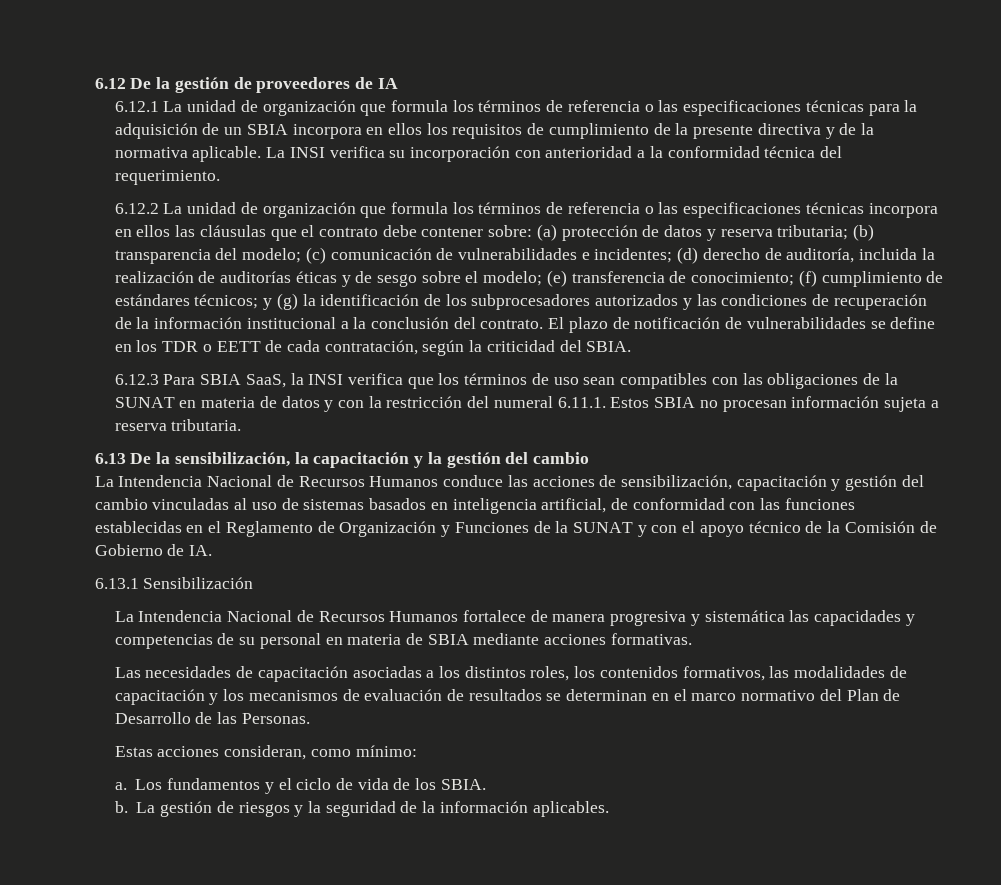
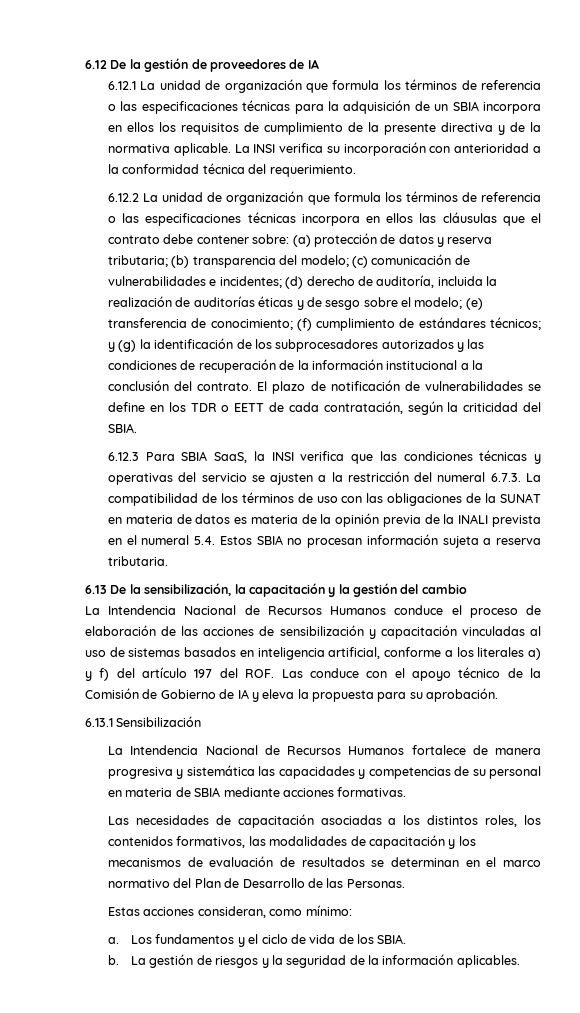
(434, 383) none -> [379,450,542,464] [108,471,542,485] [108,493,217,506] las condiciones técnicas y operativas del servicio se ajusten a la restricción del numeral 6.7.3. La compatibilidad de
[583,373,708,389] sean compatibles -> (338, 499) none
[324,396,606,412] y con la restricción del numeral 6.11.1. -> [234,513,541,527] [108,535,216,545] es materia de la opinión previa de la INALI prevista en el numeral 5.4.
[507,475,924,491] [94,498,148,510] las acciones de sensibilización, capacitación y gestión del cambio -> [451,605,541,618] [85,625,457,639] el proceso de elaboración de las acciones de sensibilización y capacitación
[611,498,855,510] [94,521,647,537] de conformidad con las funciones establecidas en el Reglamento de Organización y Funciones de la SUNAT y -> [384,647,541,660] [85,667,359,681] conforme a los literales a) y f) del artículo 197 del ROF. Las conduce
[189,545,213,556] IA. -> [237,688,499,702] IA y eleva la propuesta para su aprobación.

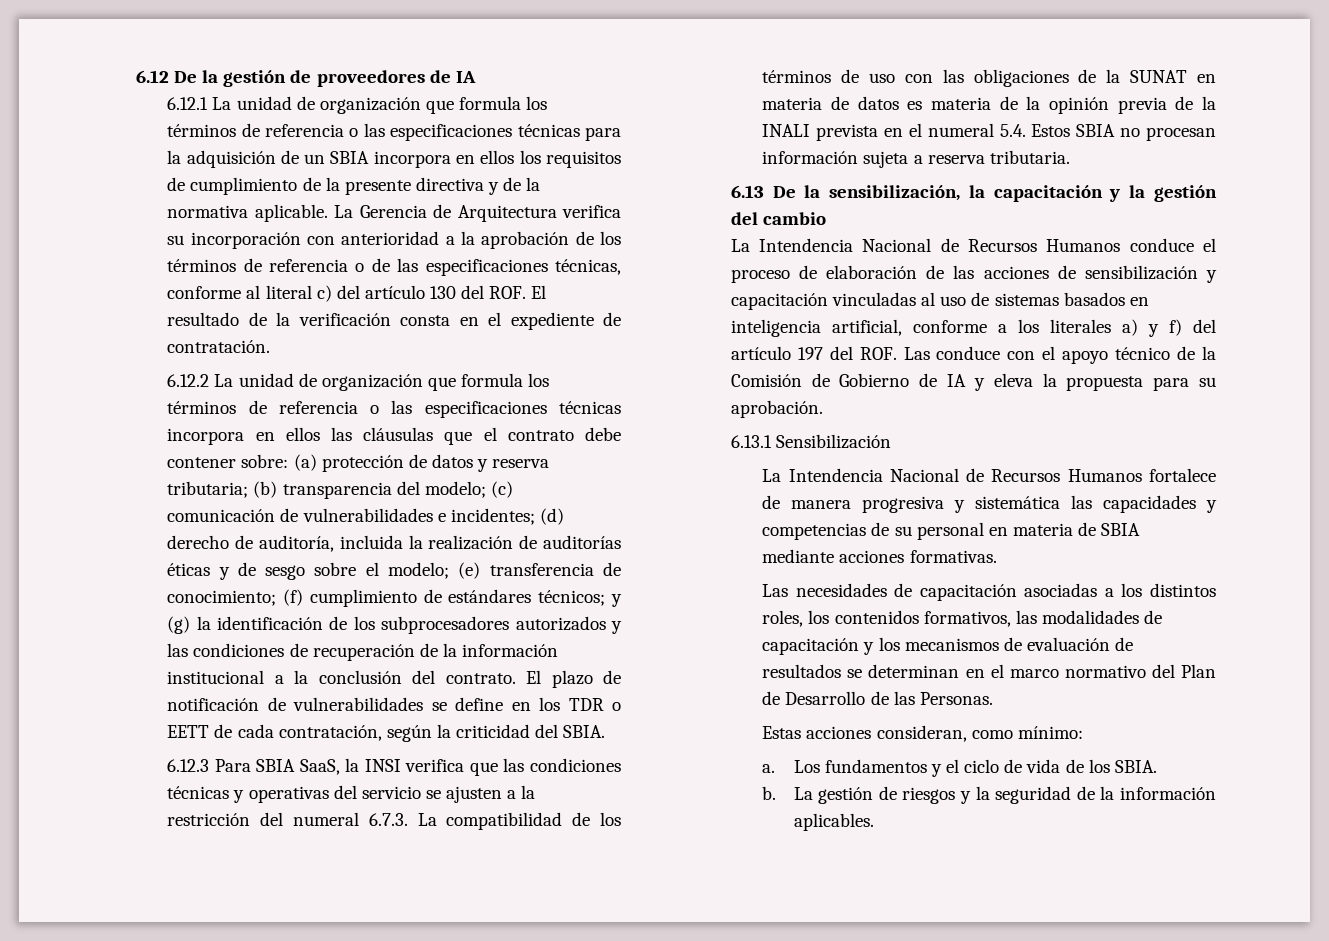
[253,144,276,153] INSI -> [359,204,557,222] Gerencia de Arquitectura
[122,163,356,177] conformidad técnica del requerimiento. -> [481,231,621,249] [167,258,621,276] [167,285,547,302] [167,312,621,330] [167,340,271,353] aprobación de los términos de referencia o de las especificaciones técnicas, conforme al literal c) del artículo 130 del ROF. El resultado de la verificación consta en el expediente de contratación.

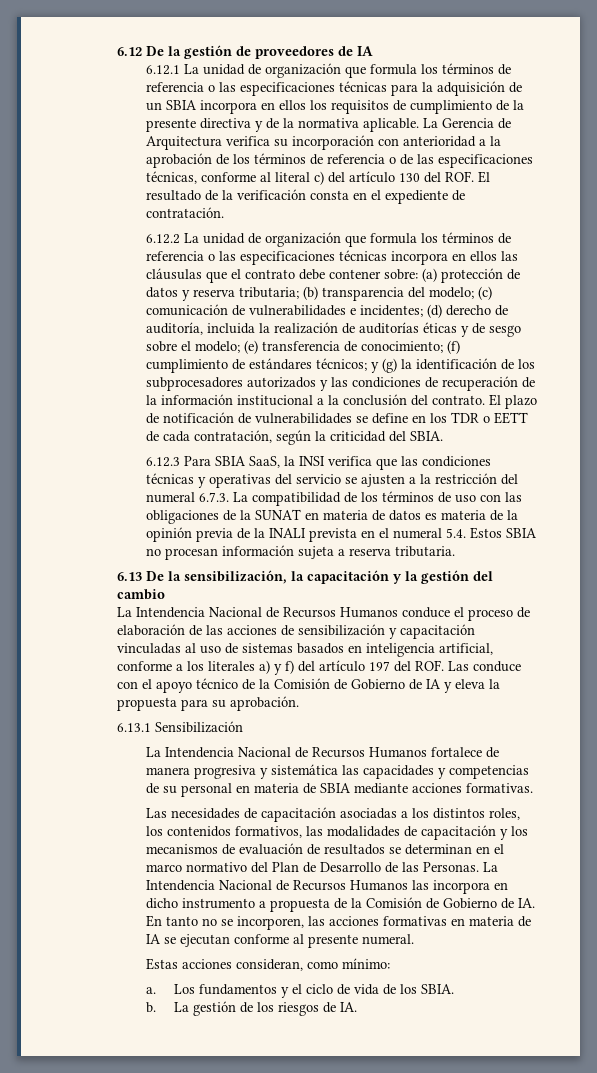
(993, 698) none -> [482,862,498,872] [145,880,508,894] [145,897,535,912] [145,915,531,930] [145,934,414,948] La Intendencia Nacional de Recursos Humanos las incorpora en dicho instrumento a propuesta de la Comisión de Gobierno de IA. En tanto no se incorporen, las acciones formativas en materia de IA se ejecutan conforme al presente numeral.
[902,786,1216,804] [793,813,874,831] riesgos y la seguridad de la información aplicables. -> [257,1002,358,1016] los riesgos de IA.

